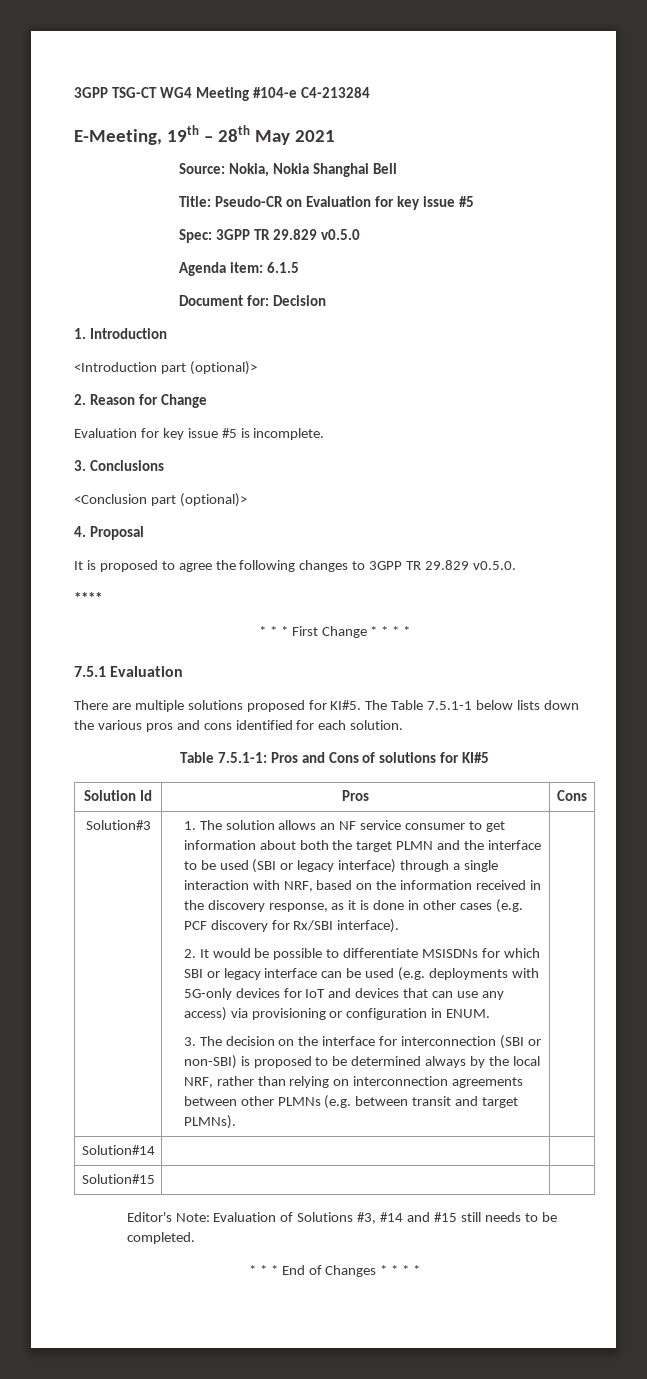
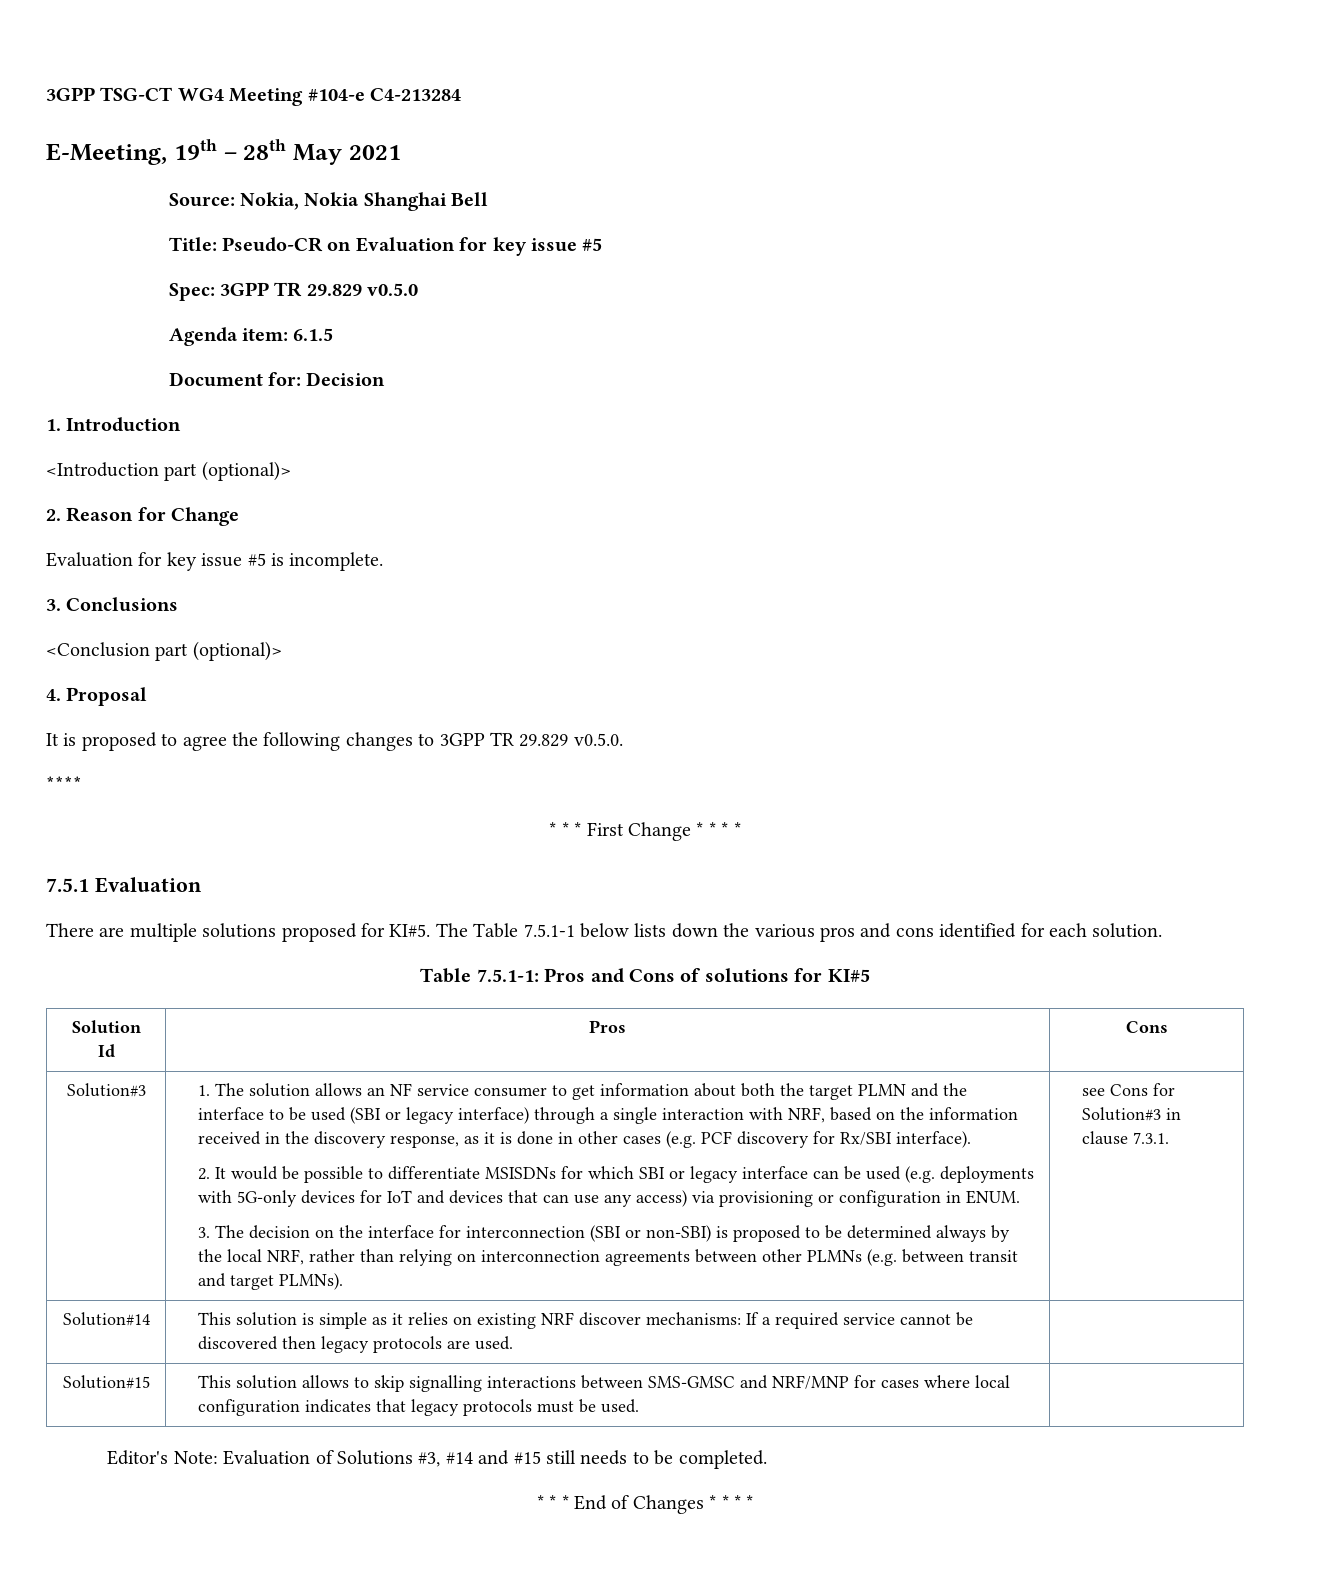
[81,1145,155,1155] [81,1174,155,1184] // Solution#14 | | // Solution#15 | -> [1082,1083,1176,1096] [1082,1107,1182,1121] [1082,1131,1170,1145] [62,1312,150,1326] [198,1312,974,1329] [198,1336,514,1353] [62,1375,150,1389] [198,1375,1011,1392] [198,1399,640,1416] see Cons for Solution#3 in clause 7.3.1. // Solution#14 | This solution is simple as it relies on existing NRF discover mechanisms: If a required service cannot be discovered then legacy protocols are used. | // Solution#15 | This solution allows to skip signalling interactions between SMS-GMSC and NRF/MNP for cases where local configuration indicates that legacy protocols must be used.

